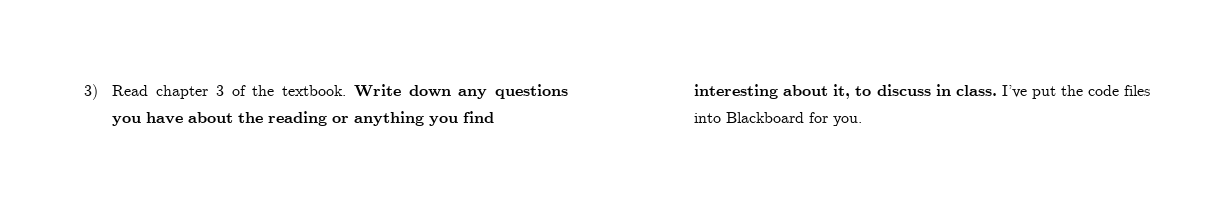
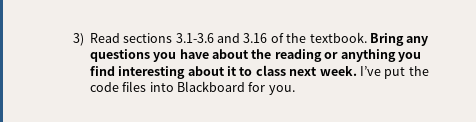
[156,85,224,99] chapter 3 -> [123,33,268,43] sections 3.1-3.6 and 3.16
[353,84,451,97] Write down -> [369,33,404,46] Bring
[833,84,997,99] it, to discuss in class. -> [227,65,357,76] it to class next week.

